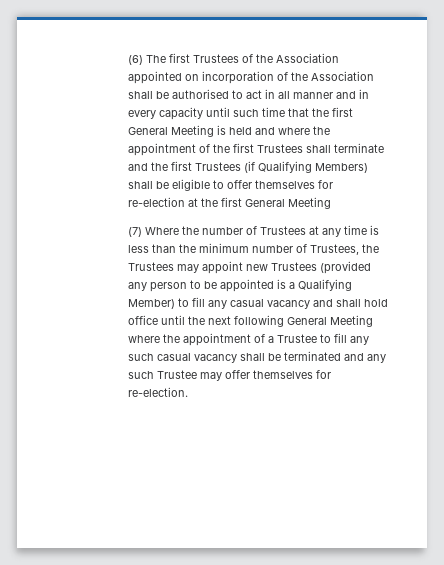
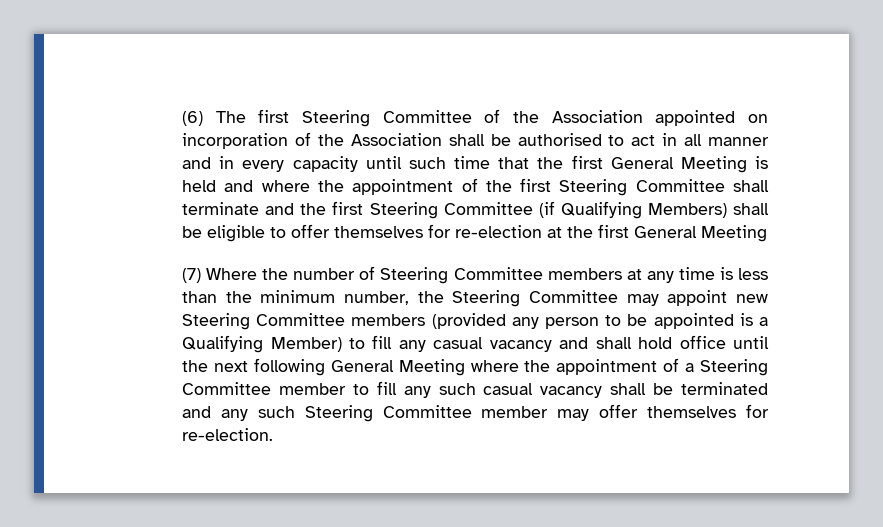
[192,54,239,63] Trustees -> [302,110,472,127] Steering Committee
[256,144,303,153] Trustees -> [559,179,725,196] Steering Committee
[194,162,241,171] Trustees -> [369,202,533,219] Steering Committee
[259,226,306,235] Trustees -> [380,267,622,284] Steering Committee members
[251,244,379,255] [127,261,317,274] number of Trustees, the Trustees may appoint new Trustees -> [344,290,769,307] [182,313,426,330] number, the Steering Committee may appoint new Steering Committee members
[276,334,317,343] Trustee -> [700,359,769,376] [182,382,346,395] Steering Committee member
[156,370,197,379] Trustee -> [304,405,549,422] Steering Committee member

